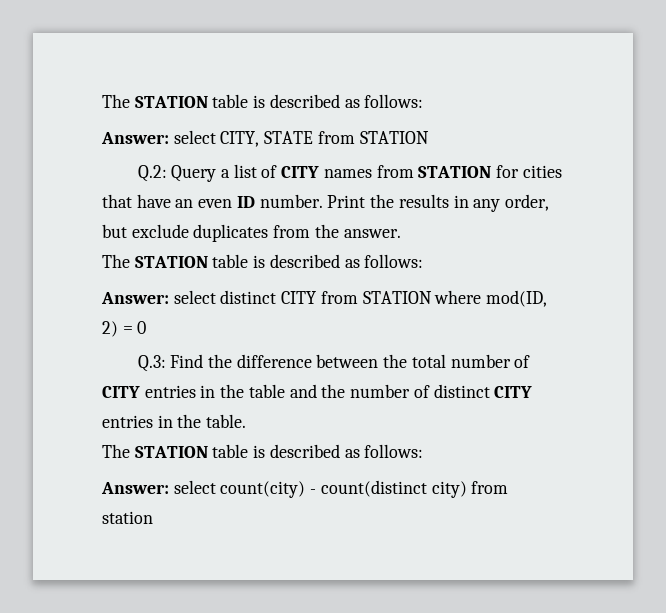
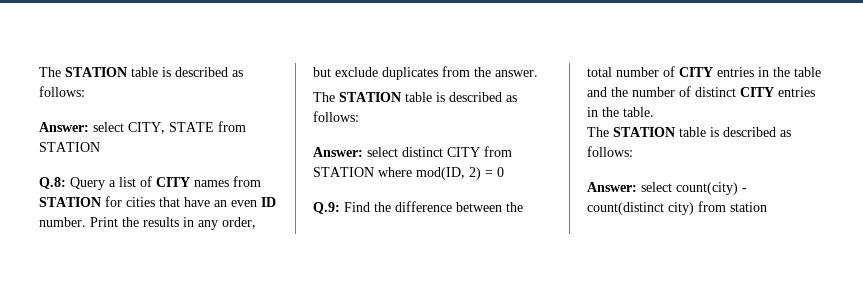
[137,165,167,182] Q.2: -> [39,177,66,189] Q.8:
[137,355,166,372] Q.3: -> [313,202,340,214] Q.9:

